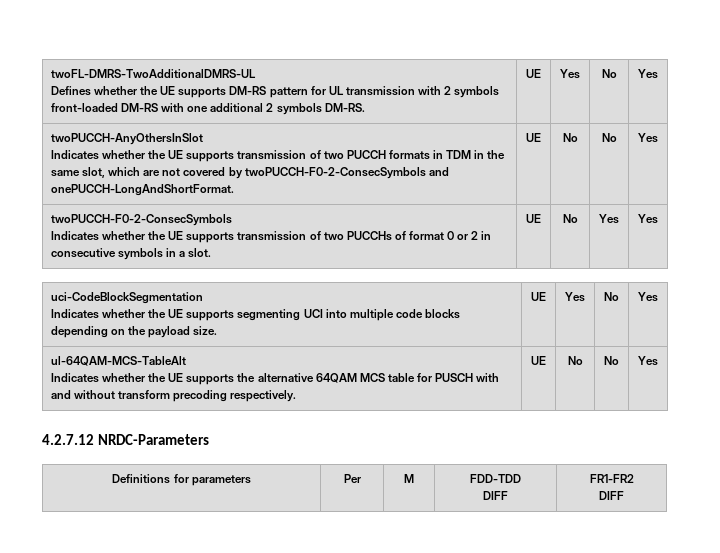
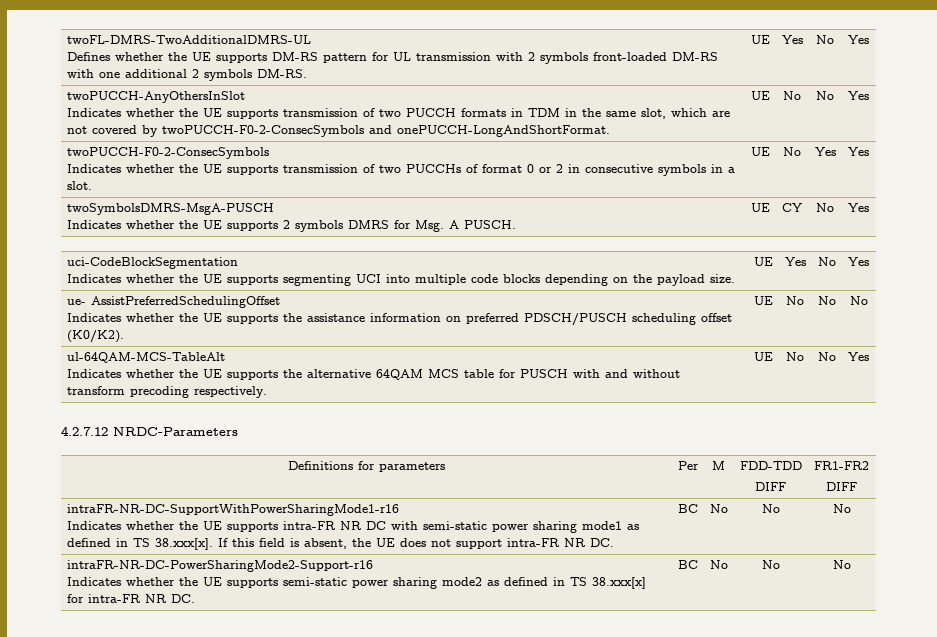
(658, 219) none -> [66,203,274,215] [66,220,516,232] [750,203,770,212] [782,203,802,212] [816,203,834,212] [848,203,869,212] // twoSymbolsDMRS-MsgA-PUSCH // Indicates whether the UE supports 2 symbols DMRS for Msg. A PUSCH. | UE | CY | No | Yes
(658, 297) none -> [66,296,280,308] [66,313,732,326] [66,330,124,343] [753,296,773,305] [786,296,804,305] [817,296,836,305] [849,296,868,305] // ue- AssistPreferredSchedulingOffset // Indicates whether the UE supports the assistance information on preferred PDSCH/PUSCH scheduling offset (K0/K2). | UE | No | No | No
(624, 495) none -> [66,504,399,516] [66,521,639,533] [66,538,614,550] [677,504,698,513] [709,504,728,513] [761,504,780,513] [832,504,851,513] [66,560,373,572] [66,577,646,589] [66,594,195,603] [677,560,698,569] [709,560,728,569] [761,560,780,569] [832,560,851,569] // intraFR-NR-DC-SupportWithPowerSharingMode1-r16 // Indicates whether the UE supports intra-FR NR DC with semi-static power sharing mode1 as defined in TS 38.xxx[x]. If this field is absent, the UE does not support intra-FR NR DC. | BC | No | No | No // intraFR-NR-DC-PowerSharingMode2-Support-r16 // Indicates whether the UE supports semi-static power sharing mode2 as defined in TS 38.xxx[x] for intra-FR NR DC. | BC | No | No | No

